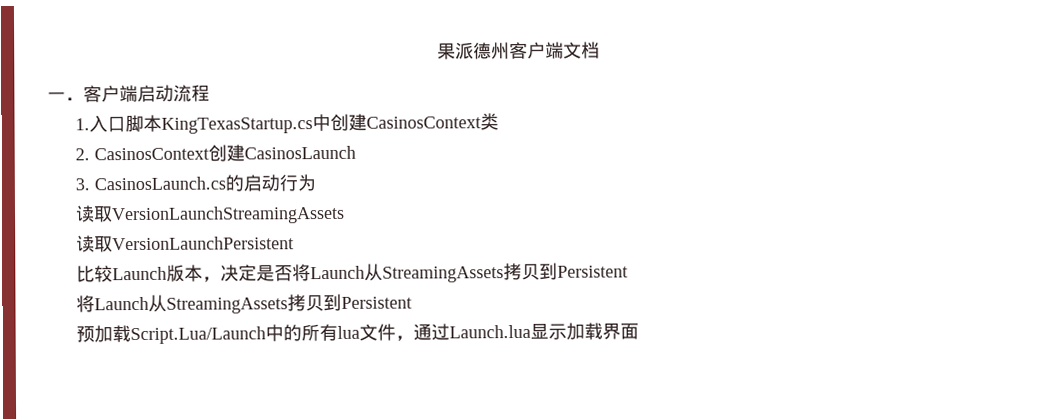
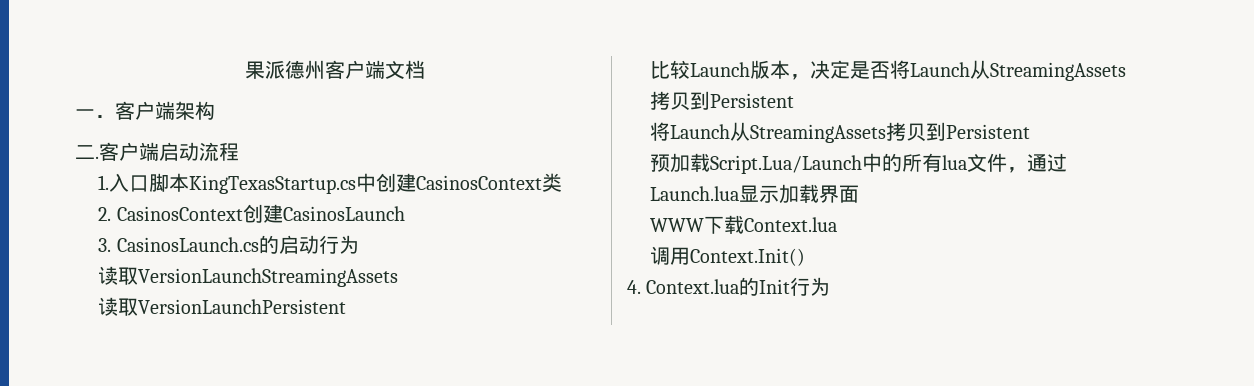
(138, 93) none -> [175,101,215,120] [75,142,159,161] 架构 // 二.客户端
(639, 331) none -> [650,215,838,234] [650,246,806,266] [627,277,831,296] // WWW下载Context.lua // 调用Context.Init() // 4. Context.lua的Init行为

